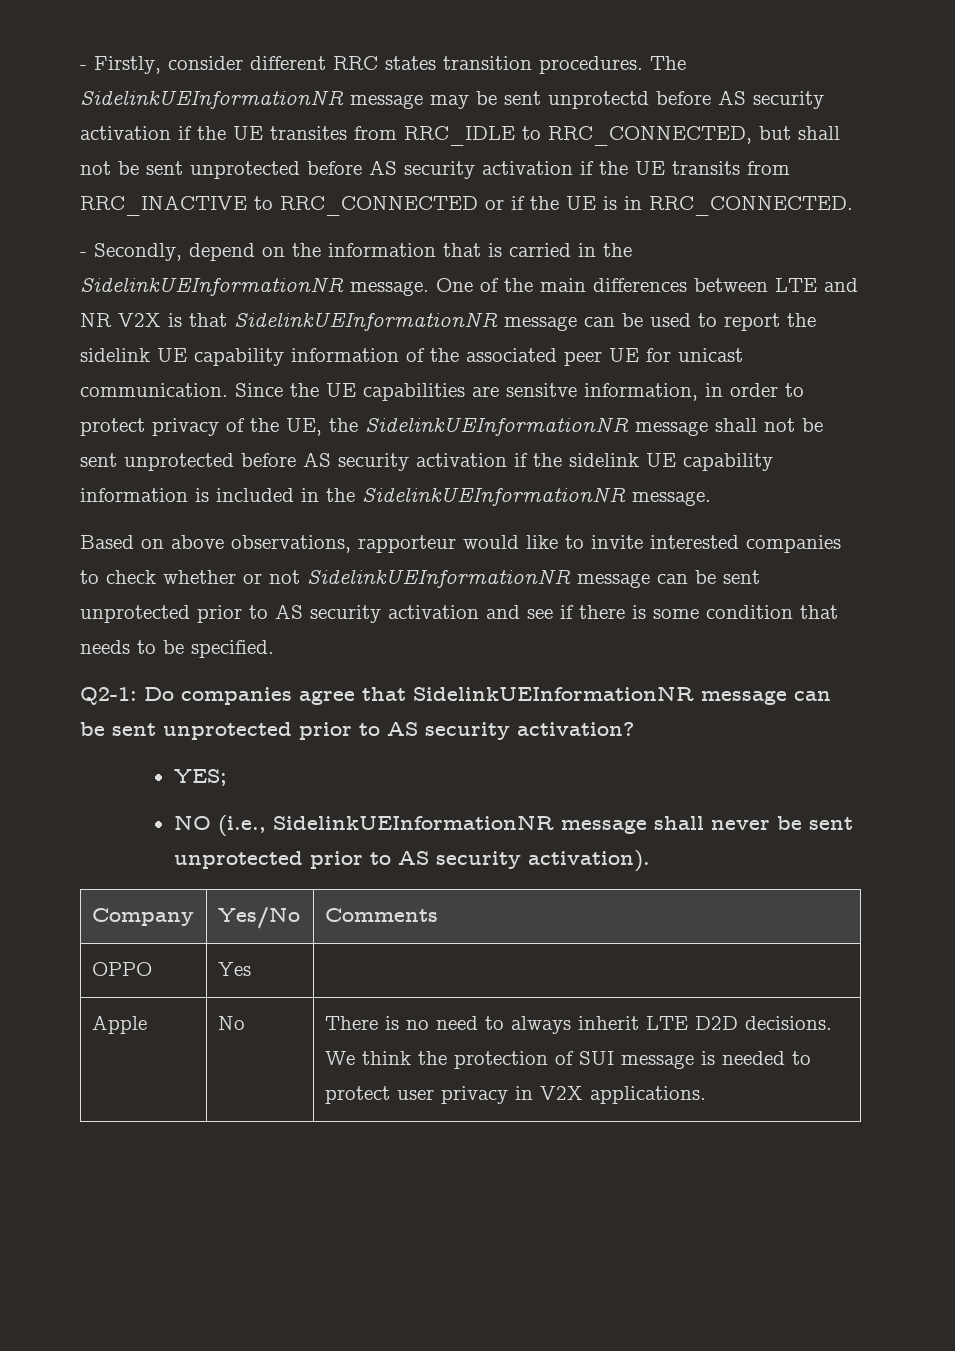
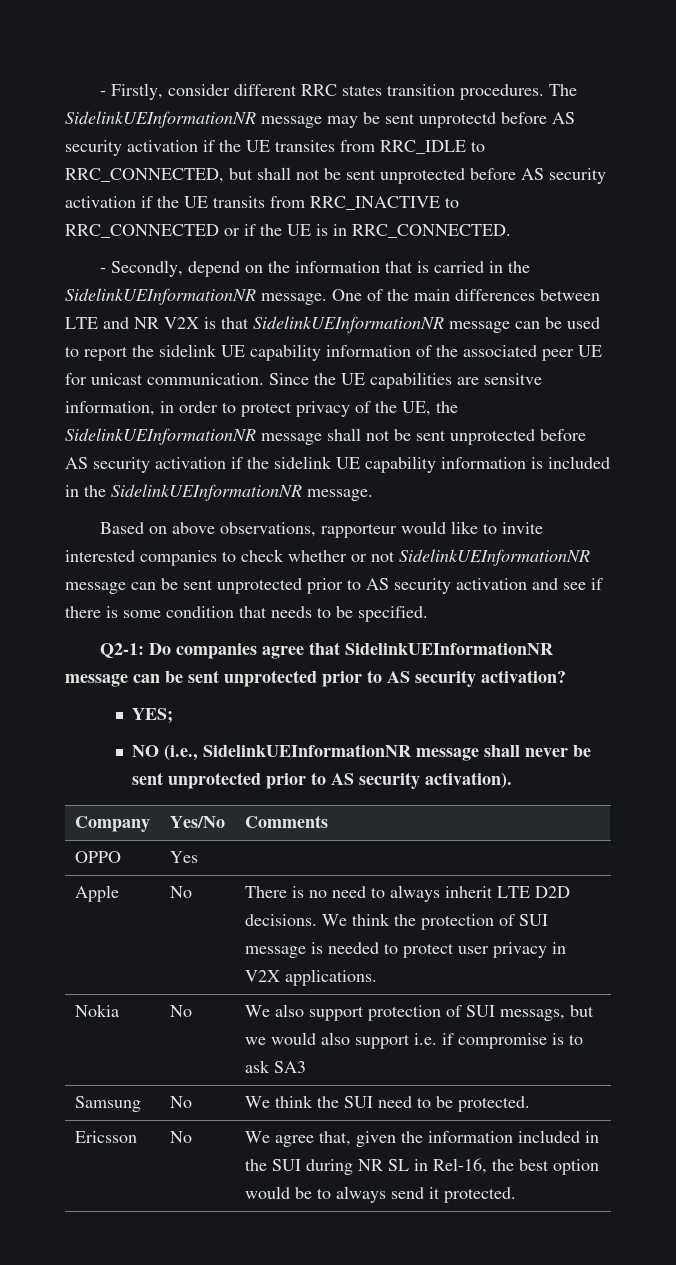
(706, 1095) none -> [74,1004,119,1017] [169,1005,192,1017] [244,1004,594,1021] [244,1032,583,1049] [244,1060,306,1073] [74,1096,141,1112] [169,1096,192,1108] [244,1095,530,1112] [74,1131,137,1143] [169,1131,192,1143] [244,1130,599,1147] [244,1158,599,1175] [244,1186,516,1203] // Nokia | No | We also support protection of SUI messags, but we would also support i.e. if compromise is to ask SA3 // Samsung | No | We think the SUI need to be protected. // Ericsson | No | We agree that, given the information included in the SUI during NR SL in Rel-16, the best option would be to always send it protected.

